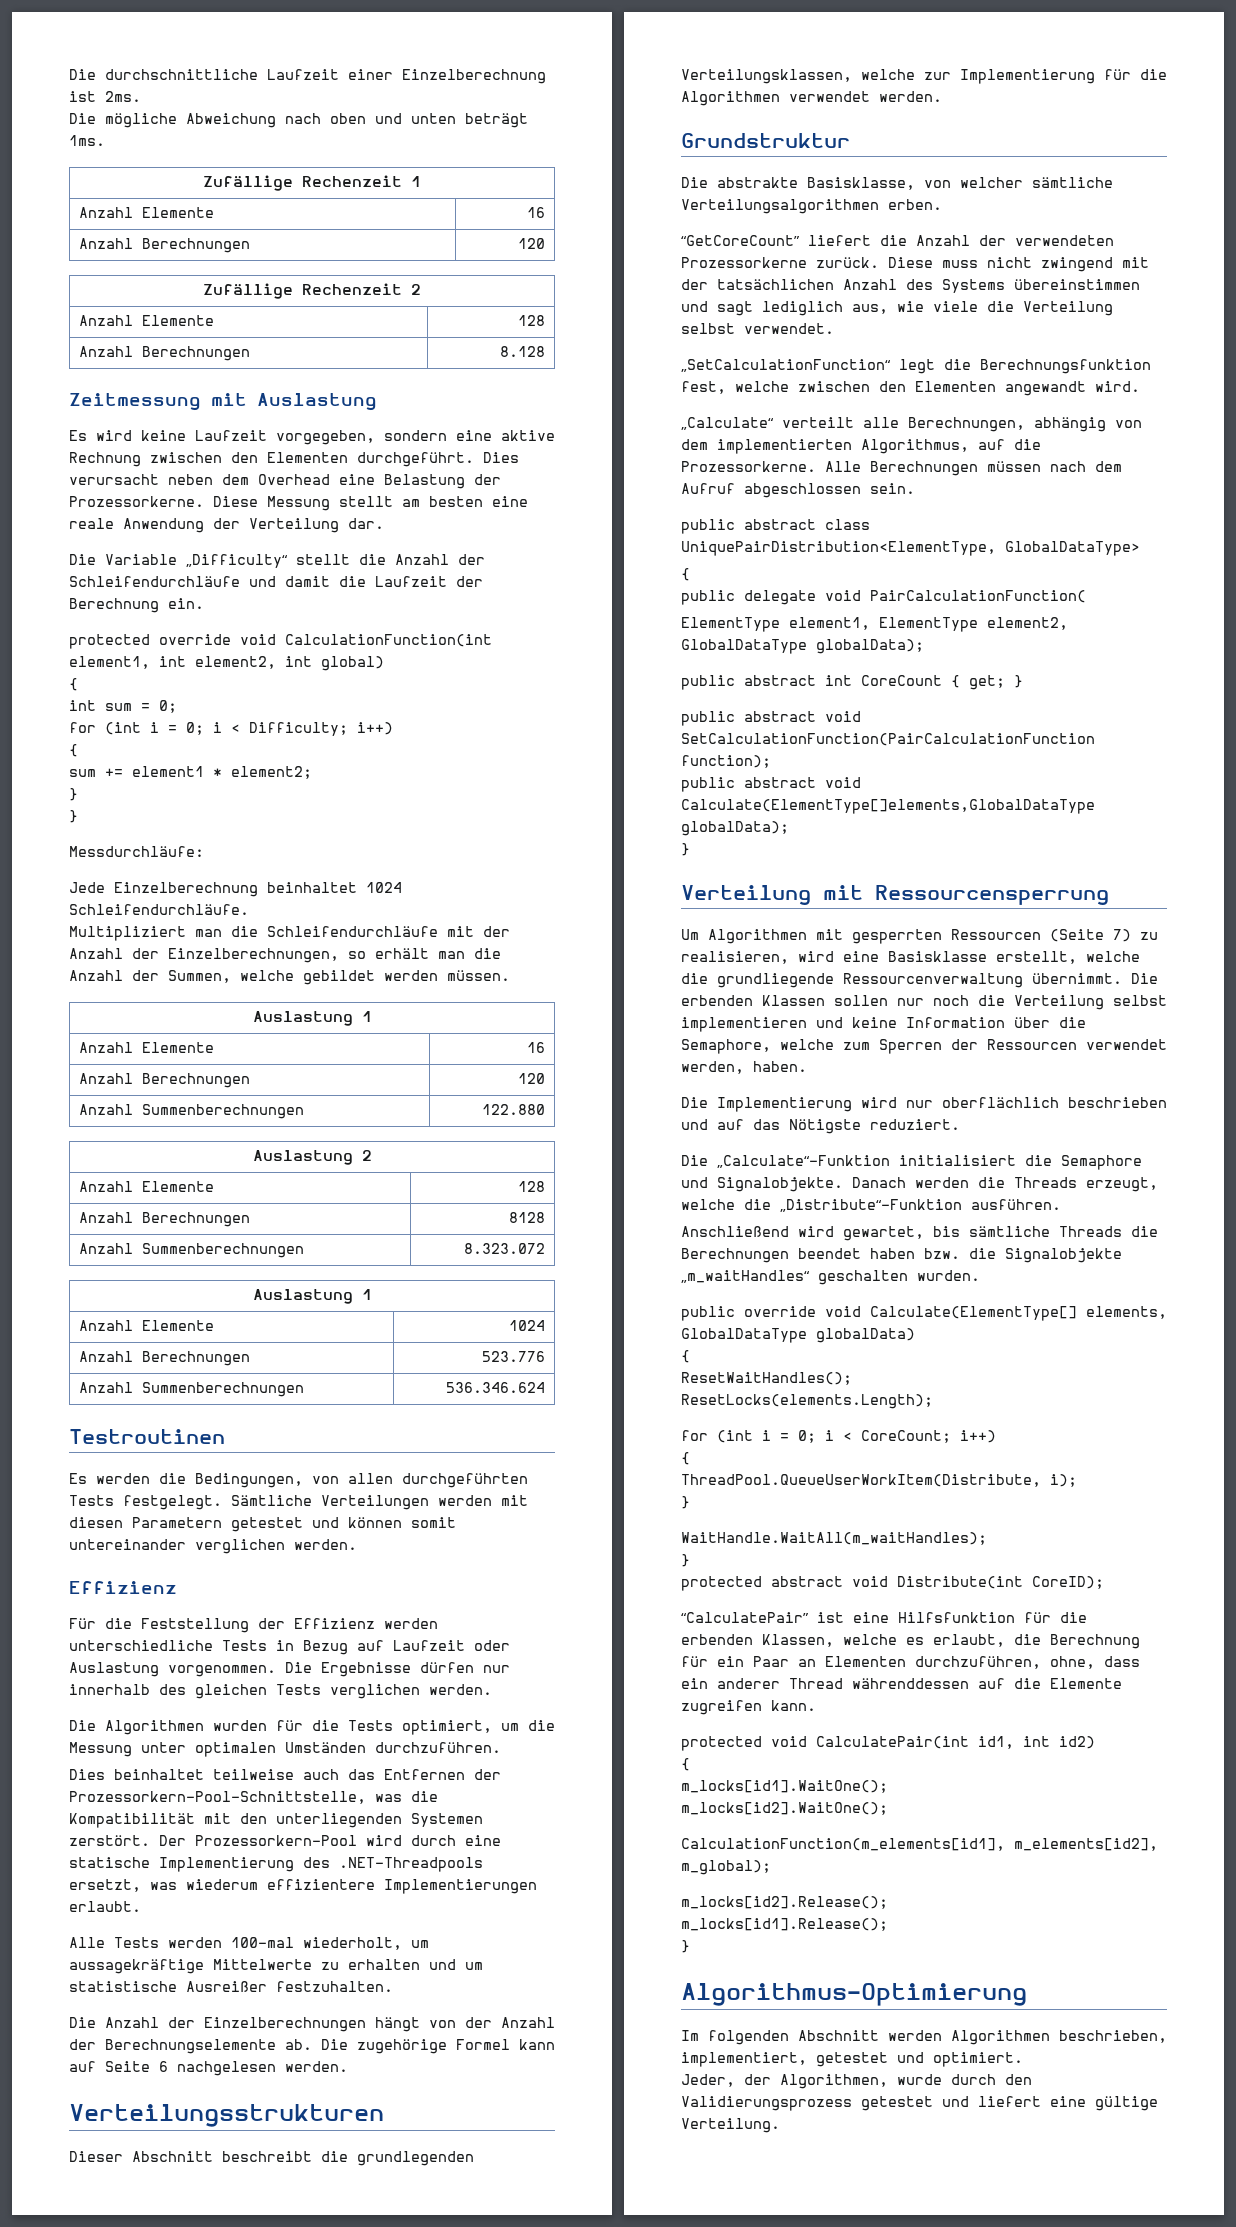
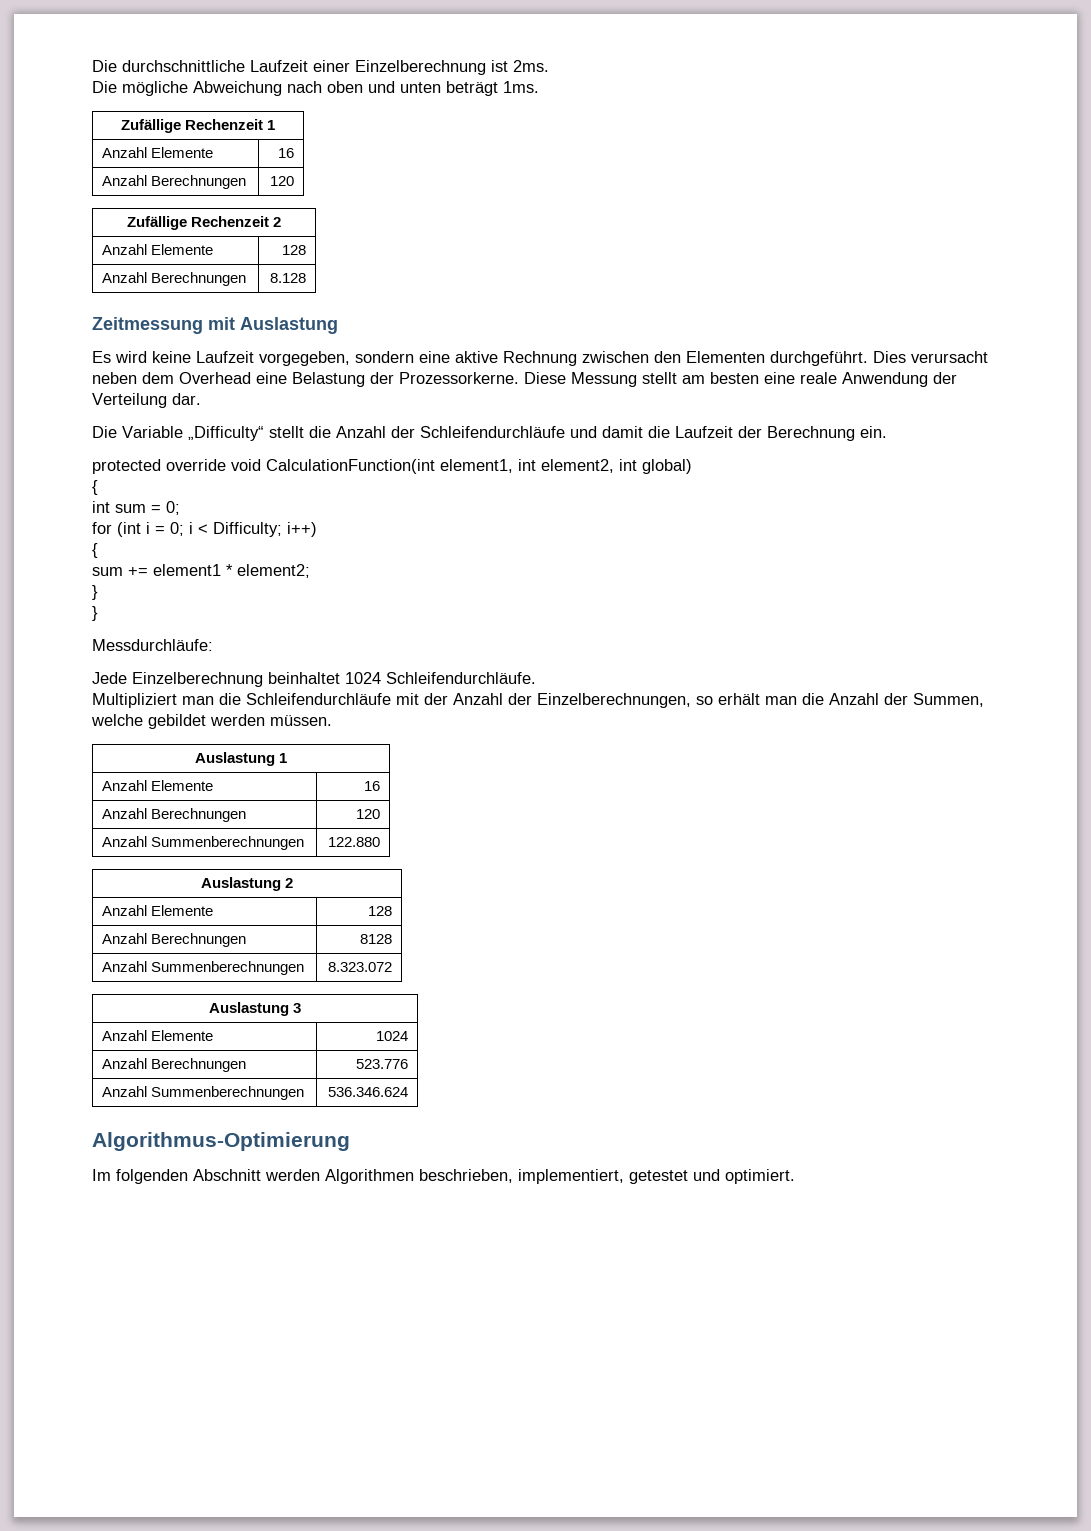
[361,1289,372,1300] 1 -> [293,1003,302,1013] 3
[69,1429,225,1444] [69,1473,528,1488] [69,1495,528,1510] [69,1517,456,1532] [69,1539,357,1554] [69,1581,177,1594] [69,1618,438,1633] [69,1640,510,1655] [69,1662,510,1677] [69,1684,492,1699] [69,1720,555,1735] [69,1742,501,1757] [69,1769,501,1780] [69,1791,438,1804] [69,1813,483,1828] [69,1835,501,1846] [69,1857,483,1872] [69,1879,537,1894] [69,1901,141,1912] [69,1937,429,1950] [69,1959,483,1974] [69,1981,393,1992] [69,2017,555,2032] [69,2039,555,2054] [69,2061,348,2076] [69,2104,384,2127] [69,2151,474,2166] [681,69,1167,84] [681,91,942,106] [681,133,850,148] [681,177,1113,190] [681,199,942,214] [681,235,1114,246] [681,257,1149,272] [681,279,1140,293] [681,301,1113,316] [681,323,834,334] [681,359,1151,374] [681,381,1140,396] [681,417,1142,432] [681,439,1041,454] [681,461,1122,476] [681,483,915,498] [681,519,870,534] [681,541,1140,556] [681,568,690,581] [681,590,1086,605] [681,617,1068,632] [681,639,924,654] [681,675,1023,690] [681,711,861,726] [681,733,1095,746] [681,755,771,768] [681,777,861,792] [681,799,1095,814] [681,821,789,836] [681,843,690,856] [681,885,1109,905] [681,929,1158,944] [681,951,1140,964] [681,973,1158,988] [681,995,1167,1010] [681,1017,1086,1032] [681,1039,1167,1054] [681,1061,807,1074] [681,1097,1167,1112] [681,1119,960,1134] [681,1155,1142,1170] [681,1177,1158,1192] [681,1199,1061,1212] [681,1226,1158,1241] [681,1248,1122,1263] [681,1270,980,1285] [681,1306,1167,1321] [681,1328,915,1343] [681,1350,690,1363] [681,1372,852,1385] [681,1394,933,1409] [681,1430,996,1443] [681,1452,690,1465] [681,1474,1077,1487] [681,1496,690,1509] [681,1532,987,1545] [681,1554,690,1567] [681,1576,1104,1591] [681,1612,1087,1623] [681,1634,1140,1649] [681,1656,1140,1669] [681,1678,1122,1689] [681,1700,816,1715] [681,1736,1095,1751] [681,1758,690,1771] [681,1780,888,1793] [681,1802,888,1815] [681,1838,1158,1851] [681,1860,771,1875] [681,1896,888,1909] [681,1918,888,1931] [681,1940,690,1953] // Testroutinen // Es werden die Bedingungen, von allen durchgeführten Tests festgelegt. Sämtliche Verteilungen werden mit diesen Parametern getestet und können somit untereinander verglichen werden. // Effizienz // Für die Feststellung der Effizienz werden unterschiedliche Tests in Bezug auf Laufzeit oder Auslastung vorgenommen. Die Ergebnisse dürfen nur innerhalb des gleichen Tests verglichen werden. // Die Algorithmen wurden für die Tests optimiert, um die Messung unter optimalen Umständen durchzuführen. // Dies beinhaltet teilweise auch das Entfernen der Prozessorkern-Pool-Schnittstelle, was die Kompatibilität mit den unterliegenden Systemen zerstört. Der Prozessorkern-Pool wird durch eine statische Implementierung des .NET-Threadpools ersetzt, was wiederum effizientere Implementierungen erlaubt. // Alle Tests werden 100-mal wiederholt, um aussagekräftige Mittelwerte zu erhalten und um statistische Ausreißer festzuhalten. // Die Anzahl der Einzelberechnungen hängt von der Anzahl der Berechnungselemente ab. Die zugehörige Formel kann auf Seite 6 nachgelesen werden. // Verteilungsstrukturen // Dieser Abschnitt beschreibt die grundlegenden Verteilungsklassen, welche zur Implementierung für die Algorithmen verwendet werden. // Grundstruktur // Die abstrakte Basisklasse, von welcher sämtliche Verteilungsalgorithmen erben. // “GetCoreCount” liefert die Anzahl der verwendeten Prozessorkerne zurück. Diese muss nicht zwingend mit der tatsächlichen Anzahl des Systems übereinstimmen und sagt lediglich aus, wie viele die Verteilung selbst verwendet. // „SetCalculationFunction“ legt die Berechnungsfunktion fest, welche zwischen den Elementen angewandt wird. // „Calculate“ verteilt alle Berechnungen, abhängig von dem implementierten Algorithmus, auf die Prozessorkerne. Alle Berechnungen müssen nach dem Aufruf abgeschlossen sein. // public abstract class UniquePairDistribution<ElementType, GlobalDataType> // { // public delegate void PairCalculationFunction( // ElementType element1, ElementType element2, GlobalDataType globalData); // public abstract int CoreCount { get; } // public abstract void SetCalculationFunction(PairCalculationFunction function); // public abstract void Calculate(ElementType[]elements,GlobalDataType globalData); // } // Verteilung mit Ressourcensperrung // Um Algorithmen mit gesperrten Ressourcen (Seite 7) zu realisieren, wird eine Basisklasse erstellt, welche die grundliegende Ressourcenverwaltung übernimmt. Die erbenden Klassen sollen nur noch die Verteilung selbst implementieren und keine Information über die Semaphore, welche zum Sperren der Ressourcen verwendet werden, haben. // Die Implementierung wird nur oberflächlich beschrieben und auf das Nötigste reduziert. // Die „Calculate“-Funktion initialisiert die Semaphore und Signalobjekte. Danach werden die Threads erzeugt, welche die „Distribute“-Funktion ausführen. // Anschließend wird gewartet, bis sämtliche Threads die Berechnungen beendet haben bzw. die Signalobjekte „m_waitHandles“ geschalten wurden. // public override void Calculate(ElementType[] elements, GlobalDataType globalData) // { // ResetWaitHandles(); // ResetLocks(elements.Length); // for (int i = 0; i < CoreCount; i++) // { // ThreadPool.QueueUserWorkItem(Distribute, i); // } // WaitHandle.WaitAll(m_waitHandles); // } // protected abstract void Distribute(int CoreID); // “CalculatePair” ist eine Hilfsfunktion für die erbenden Klassen, welche es erlaubt, die Berechnung für ein Paar an Elementen durchzuführen, ohne, dass ein anderer Thread währenddessen auf die Elemente zugreifen kann. // protected void CalculatePair(int id1, int id2) // { // m_locks[id1].WaitOne(); // m_locks[id2].WaitOne(); // CalculationFunction(m_elements[id1], m_elements[id2], m_global); // m_locks[id2].Release(); // m_locks[id1].Release(); // } -> (408, 1092) none
[681,2074,1032,2089] [681,2096,1158,2111] [681,2118,780,2133] // Jeder, der Algorithmen, wurde durch den Validierungsprozess getestet und liefert eine gültige Verteilung. -> (795, 1176) none

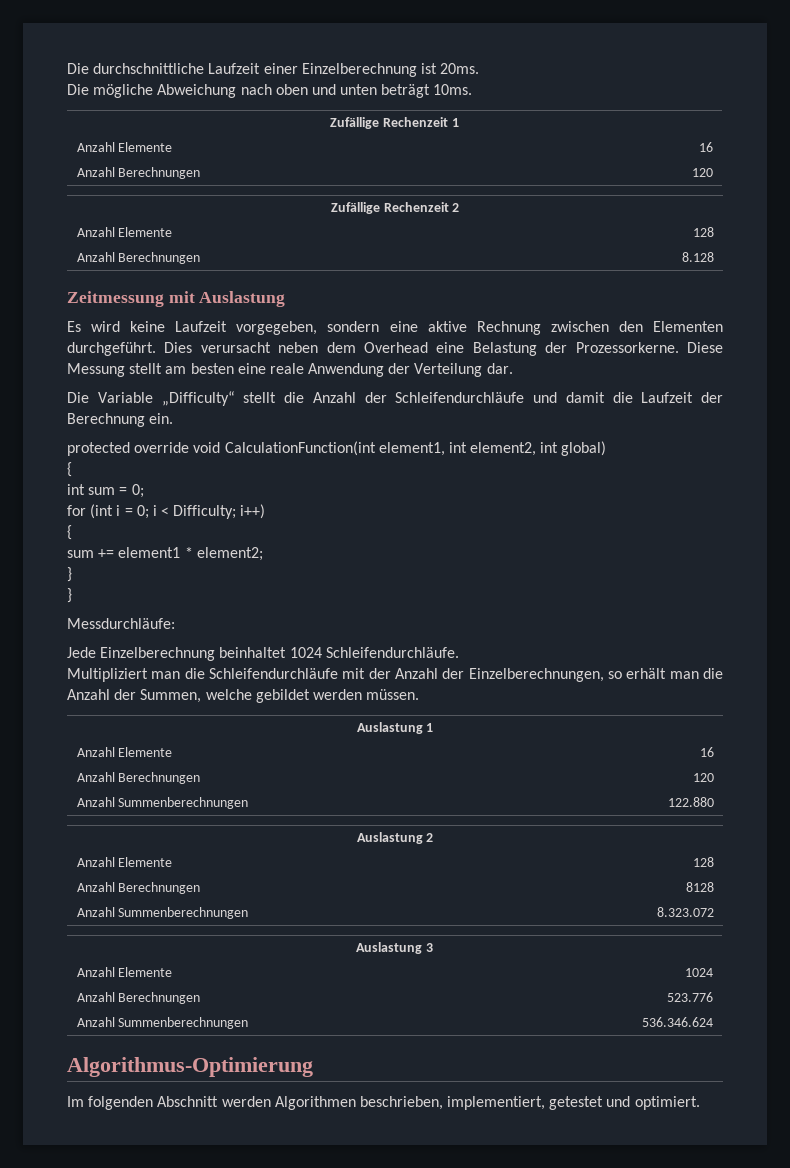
[513,60,549,72] 2ms. -> [440,63,480,74] 20ms.
[503,81,539,93] 1ms. -> [433,84,473,95] 10ms.

